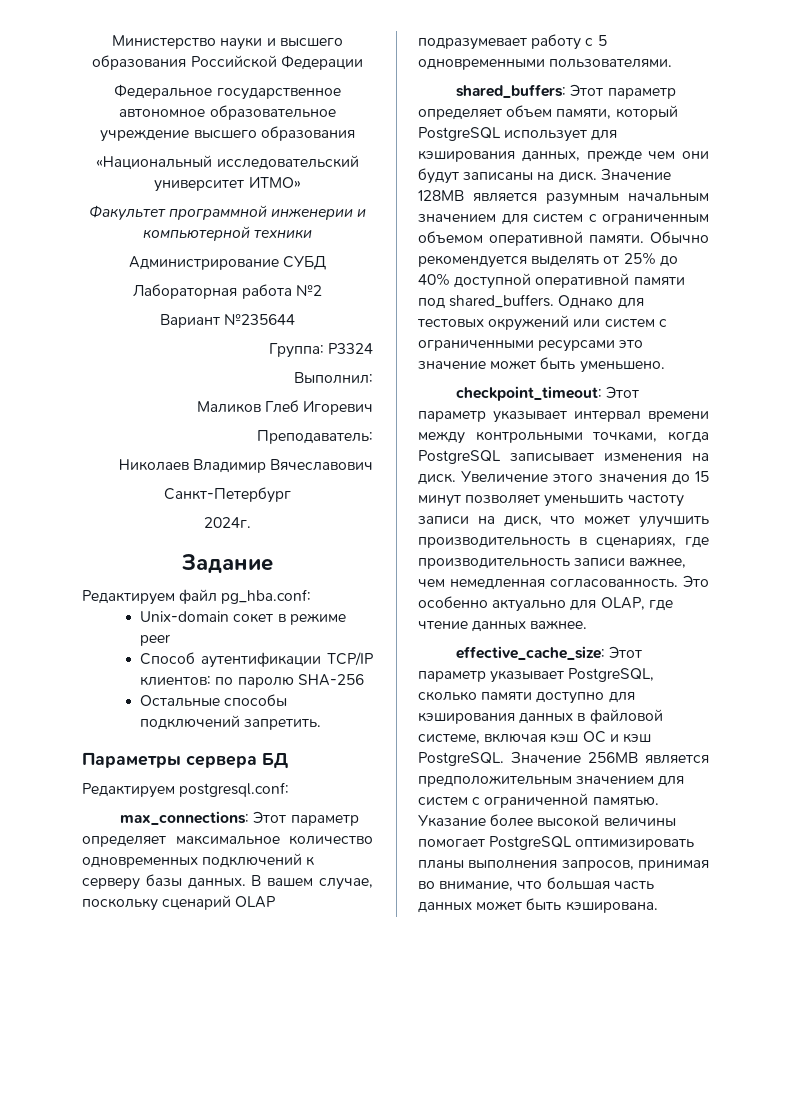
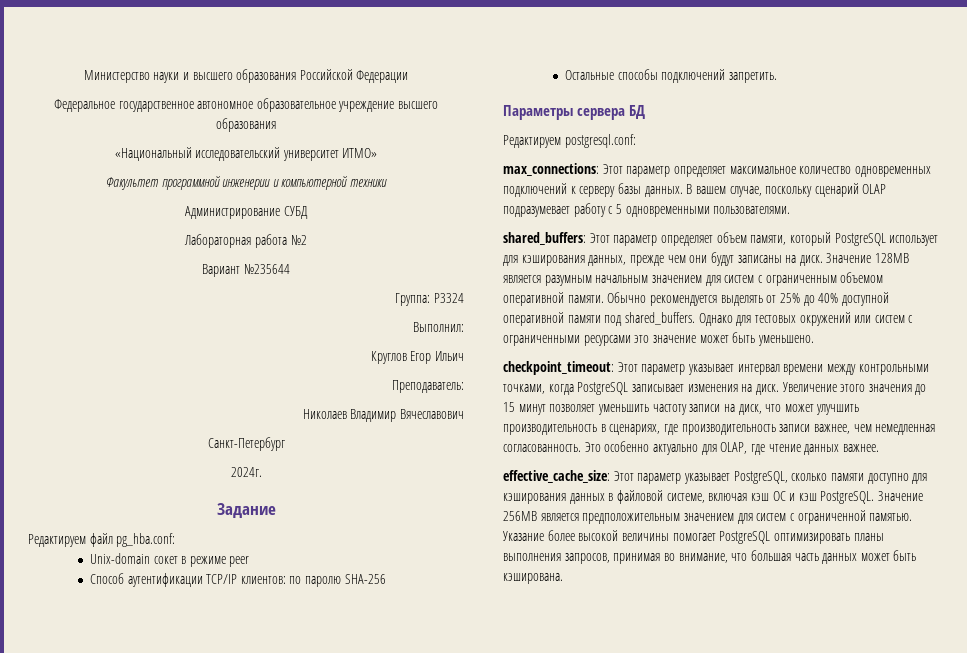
[196,400,373,415] Маликов Глеб Игоревич -> [370,351,464,364] Круглов Егор Ильич

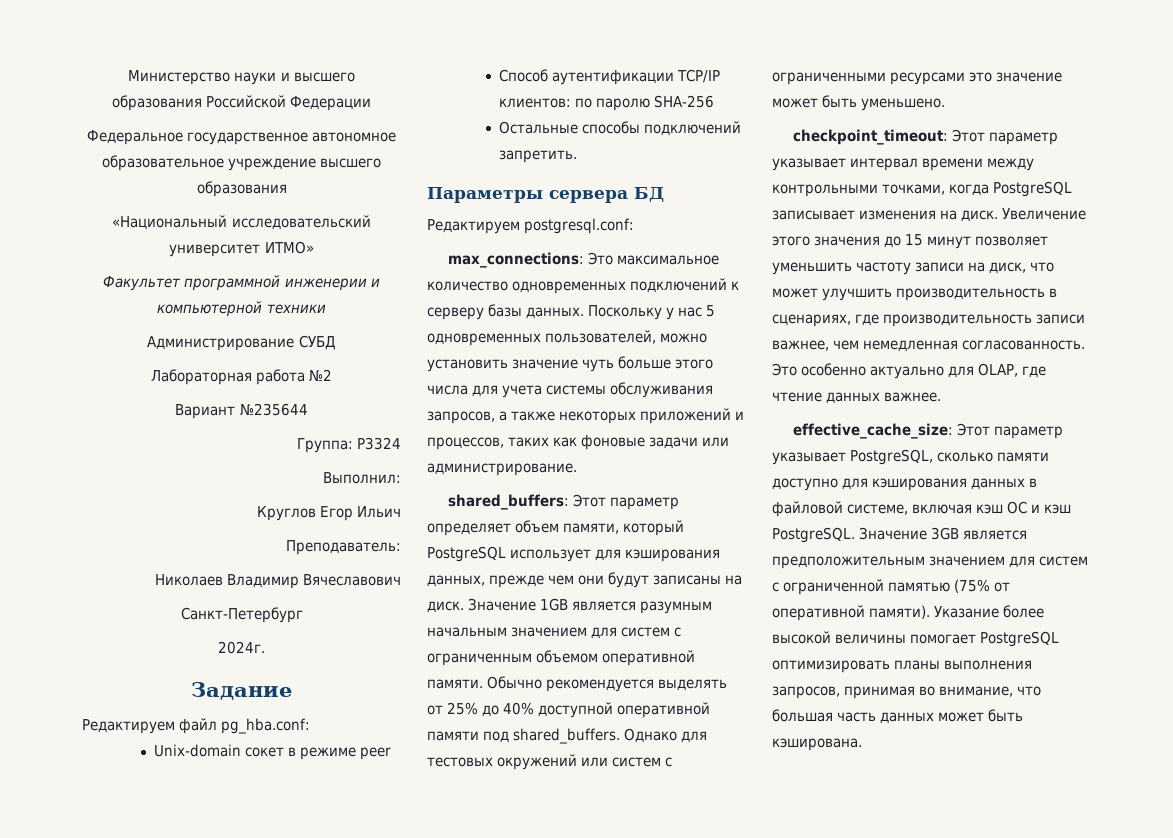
[602,164,726,177] Этот параметр определяет -> [587,252,613,265] Это
[686,183,887,197] [503,203,791,217] В вашем случае, поскольку сценарий OLAP подразумевает работу с 5 одновременными пользователями. -> [588,305,716,320] [427,330,708,346] [427,356,714,372] [427,382,714,398] [427,408,745,424] [427,435,730,450] [427,463,577,476] Поскольку у нас 5 одновременных пользователей, можно установить значение чуть больше этого числа для учета системы обслуживания запросов, а также некоторых приложений и процессов, таких как фоновые задачи или администрирование.
[875,253,910,263] 128MB -> [540,598,569,611] 1GB
[503,511,537,521] 256MB -> [931,527,960,540] 3GB
[869,513,913,521] памятью. -> [888,579,1011,593] [772,605,931,621] памятью (75% от оперативной памяти).

